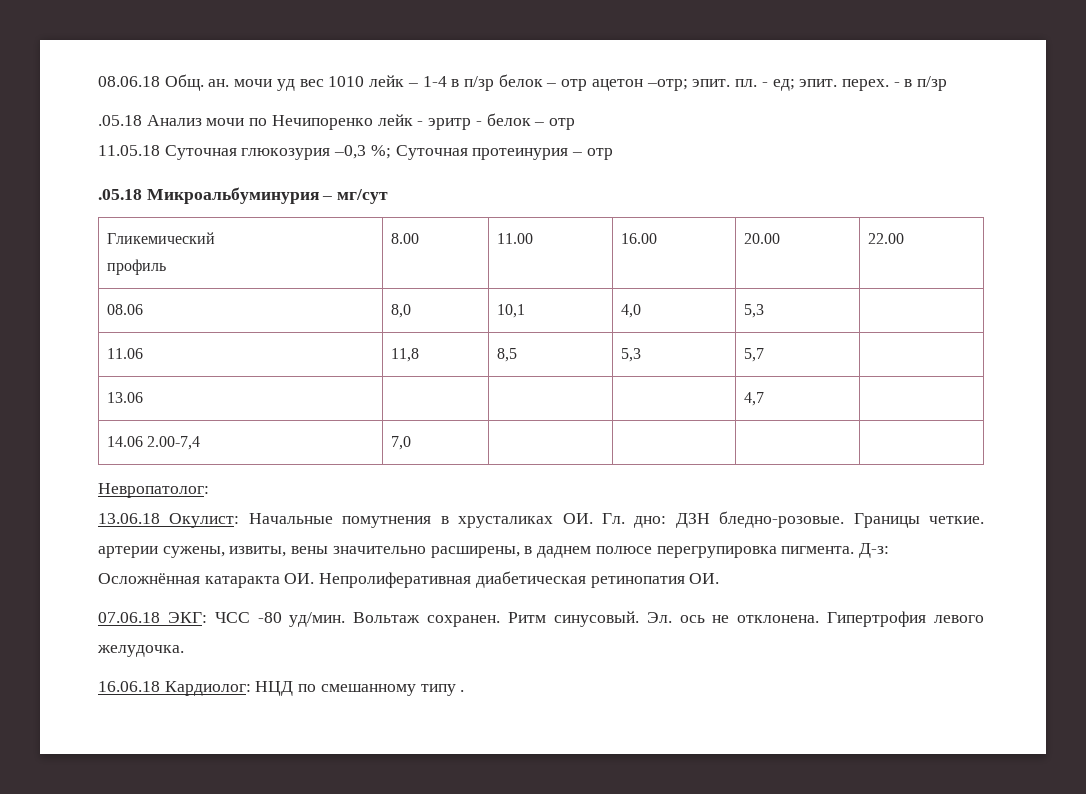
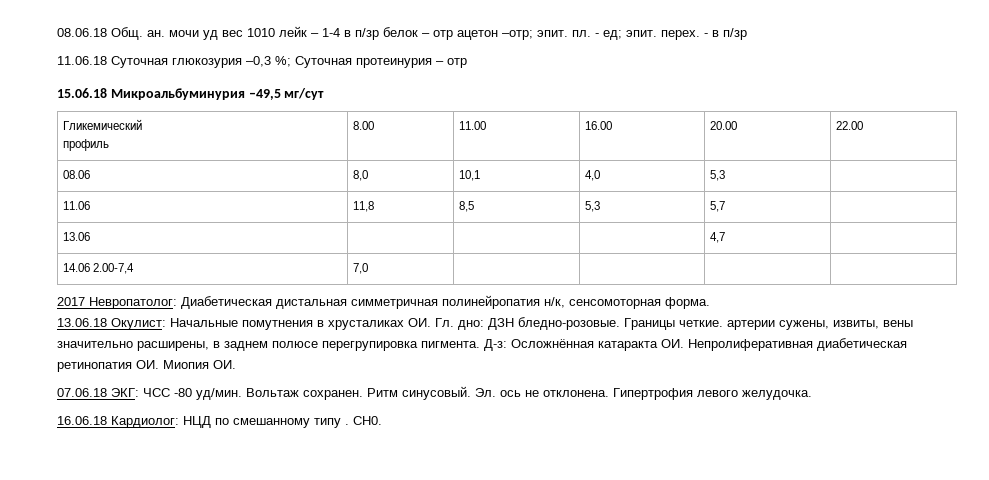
[98,113,575,130] [98,145,160,156] .05.18 Анализ мочи по Нечипоренко лейк - эритр - белок – отр // 11.05.18 -> [57,56,107,65] 11.06.18
[98,187,333,204] .05.18 Микроальбуминурия – -> [57,88,281,100] 15.06.18 Микроальбуминурия –49,5
(412, 443) none -> [57,297,85,306] 2017
(209, 490) none -> [181,295,710,309] Диабетическая дистальная симметричная полинейропатия н/к, сенсомоторная форма.
[537,546,592,558] даднем -> [224,341,268,351] заднем
(720, 578) none -> [163,360,236,369] Миопия ОИ.
(465, 691) none -> [353,416,382,425] СН0.

